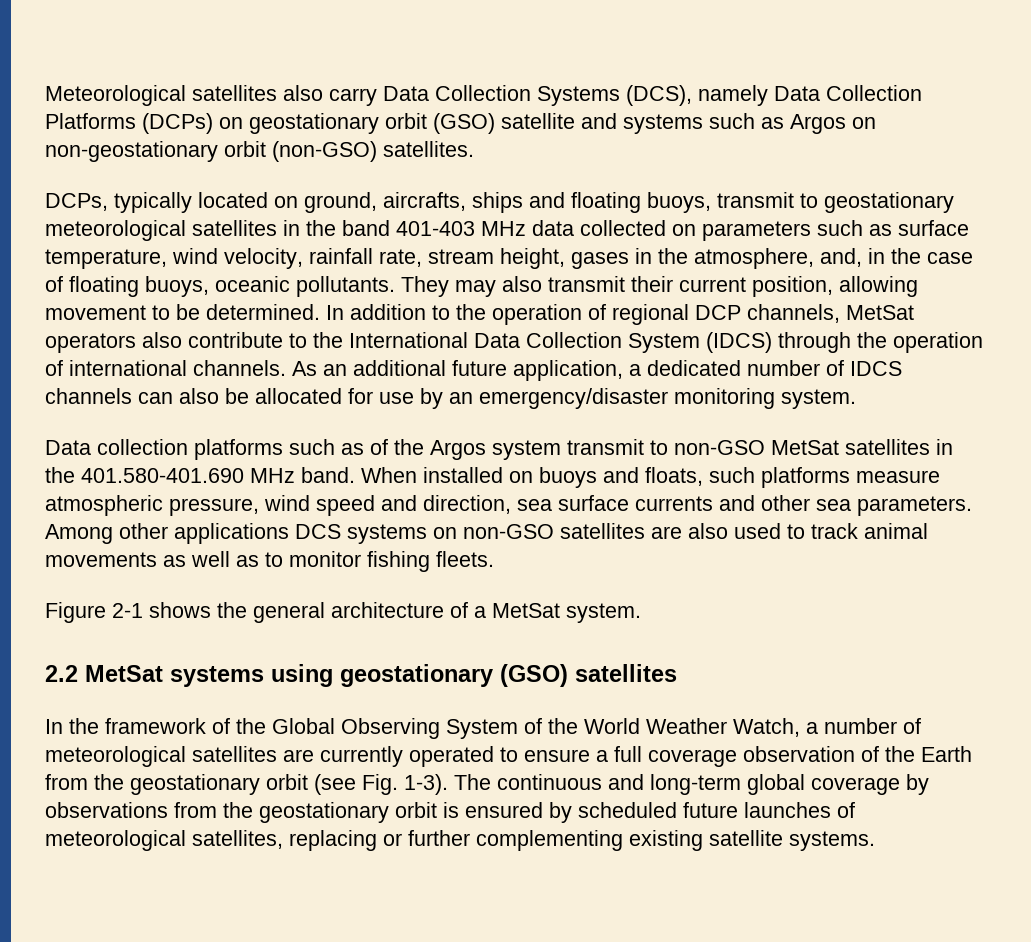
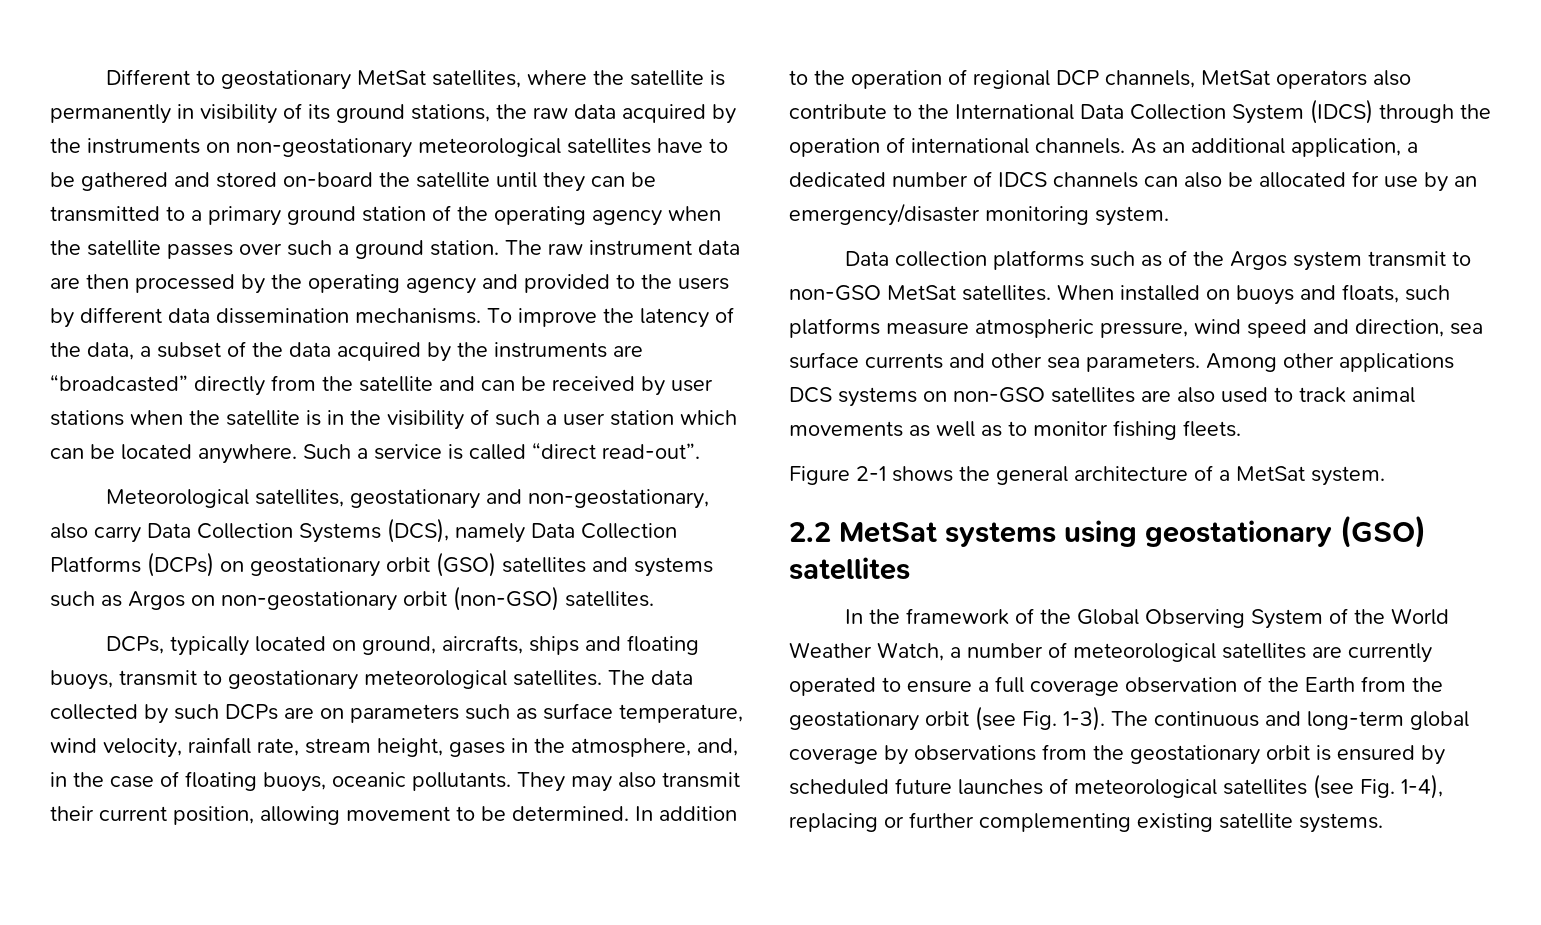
[45,85,277,106] Meteorological satellites -> [106,69,726,90] [50,103,736,124] [50,138,728,158] [50,172,656,192] [50,205,721,226] [50,240,740,259] [50,274,729,294] [50,307,734,328] [50,341,643,362] [50,374,713,396] [50,409,737,430] [50,442,700,464] [106,489,710,509] Different to geostationary MetSat satellites, where the satellite is permanently in visibility of its ground stations, the raw data acquired by the instruments on non-geostationary meteorological satellites have to be gathered and stored on-board the satellite until they can be transmitted to a primary ground station of the operating agency when the satellite passes over such a ground station. The raw instrument data are then processed by the operating agency and provided to the users by different data dissemination mechanisms. To improve the latency of the data, a subset of the data acquired by the instruments are “broadcasted” directly from the satellite and can be received by user stations when the satellite is in the visibility of such a user station which can be located anywhere. Such a service is called “direct read-out”. // Meteorological satellites, geostationary and non-geostationary,
[501,113,575,129] satellite -> [502,557,586,573] satellites
[192,220,666,236] satellites in the band 401-403 MHz data collected -> [513,670,693,686] [50,704,314,724] satellites. The data collected by such DCPs are
[452,360,507,376] future -> (1285, 146) none
[845,439,953,455] [45,467,355,483] satellites in the 401.580-401.690 MHz band. -> [962,285,1051,301] satellites.
[192,830,283,849] satellites, -> [1223,774,1443,799] satellites (see Fig. 1-4),

